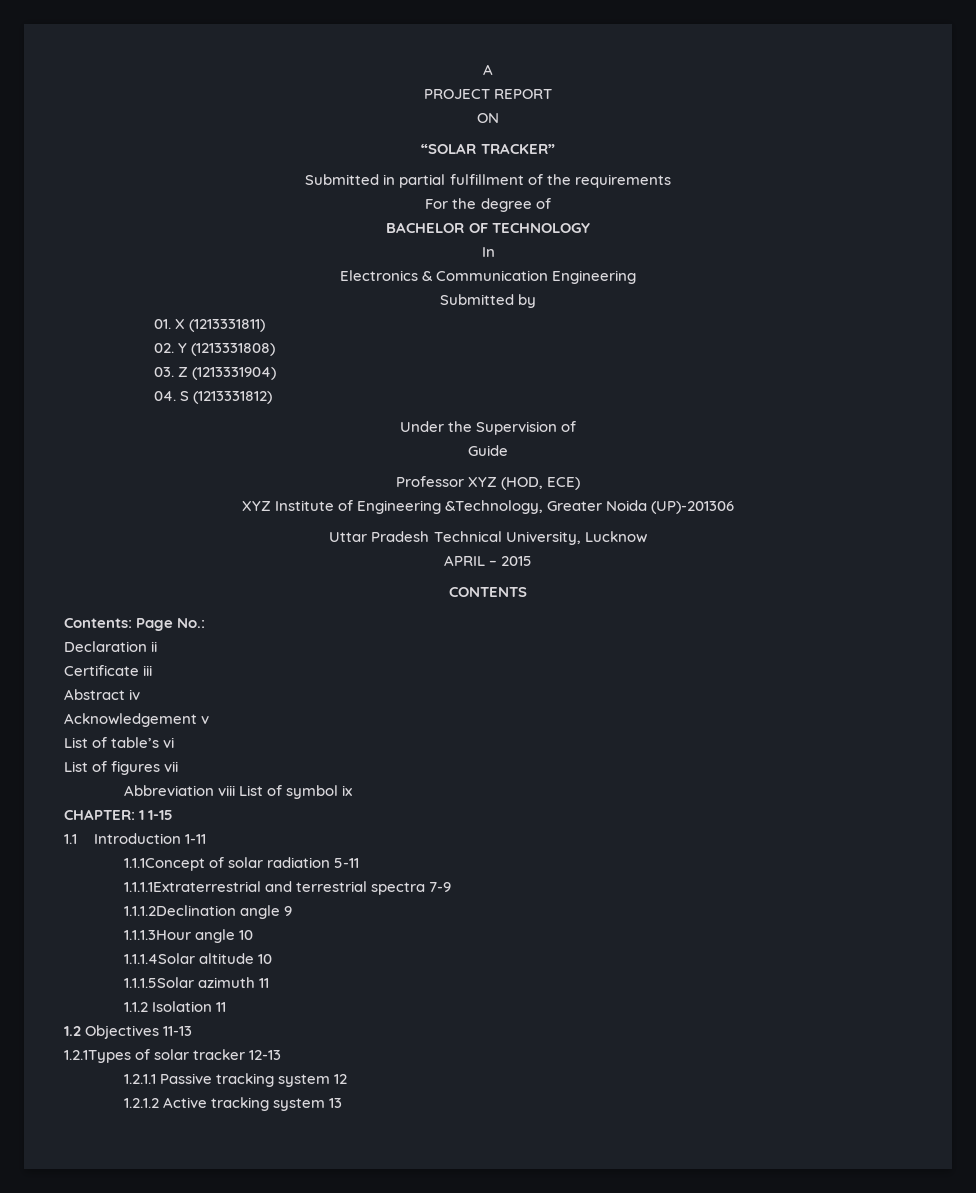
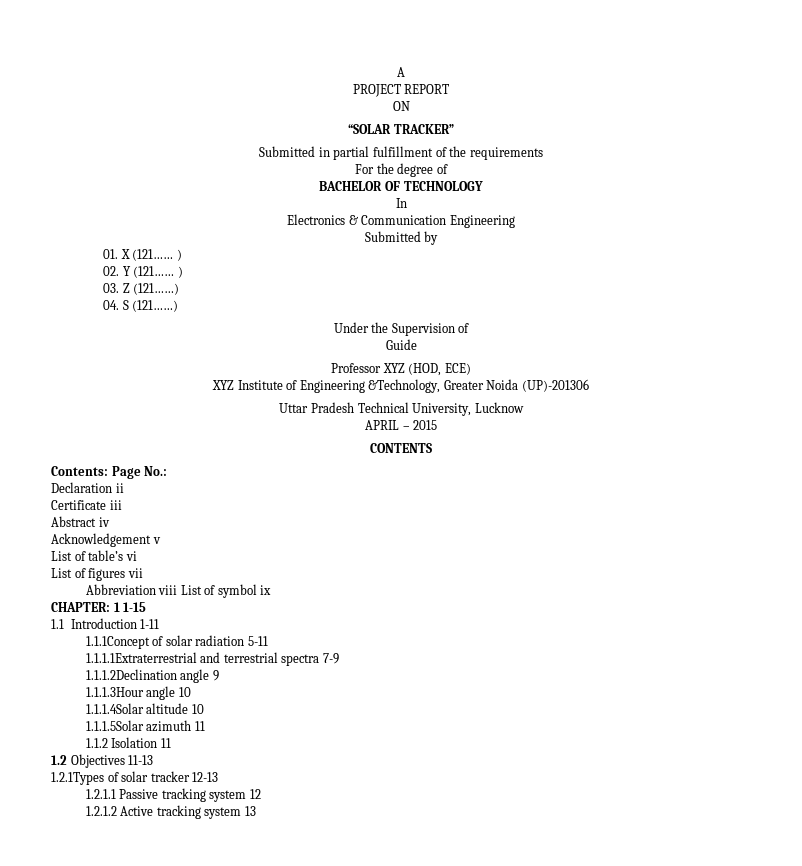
[188,319,265,332] (1213331811) -> [132,249,182,261] (121…… )
[190,343,275,356] (1213331808) -> [133,266,183,278] (121…… )
[191,367,276,380] (1213331904) -> [133,283,180,295] (121……)
[192,391,272,404] (1213331812) -> [132,300,179,312] (121……)

